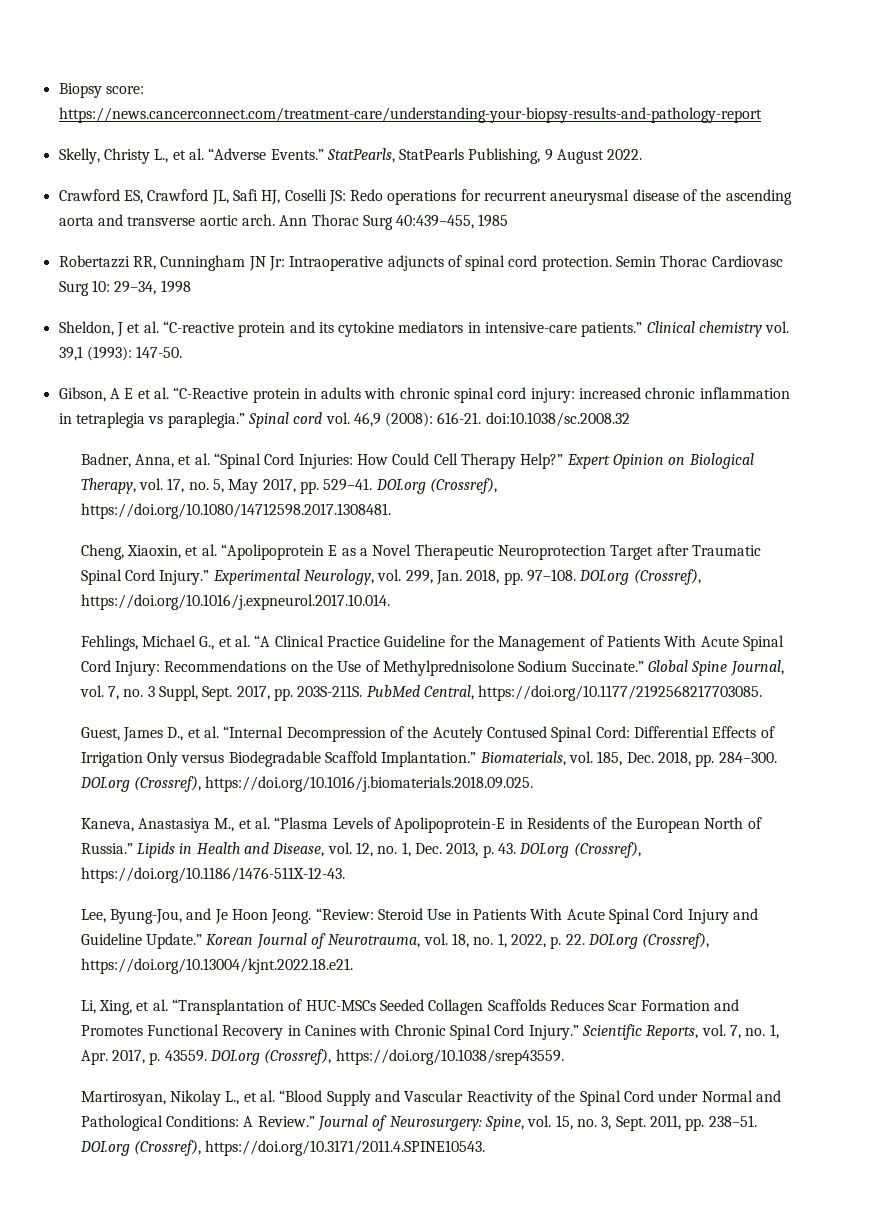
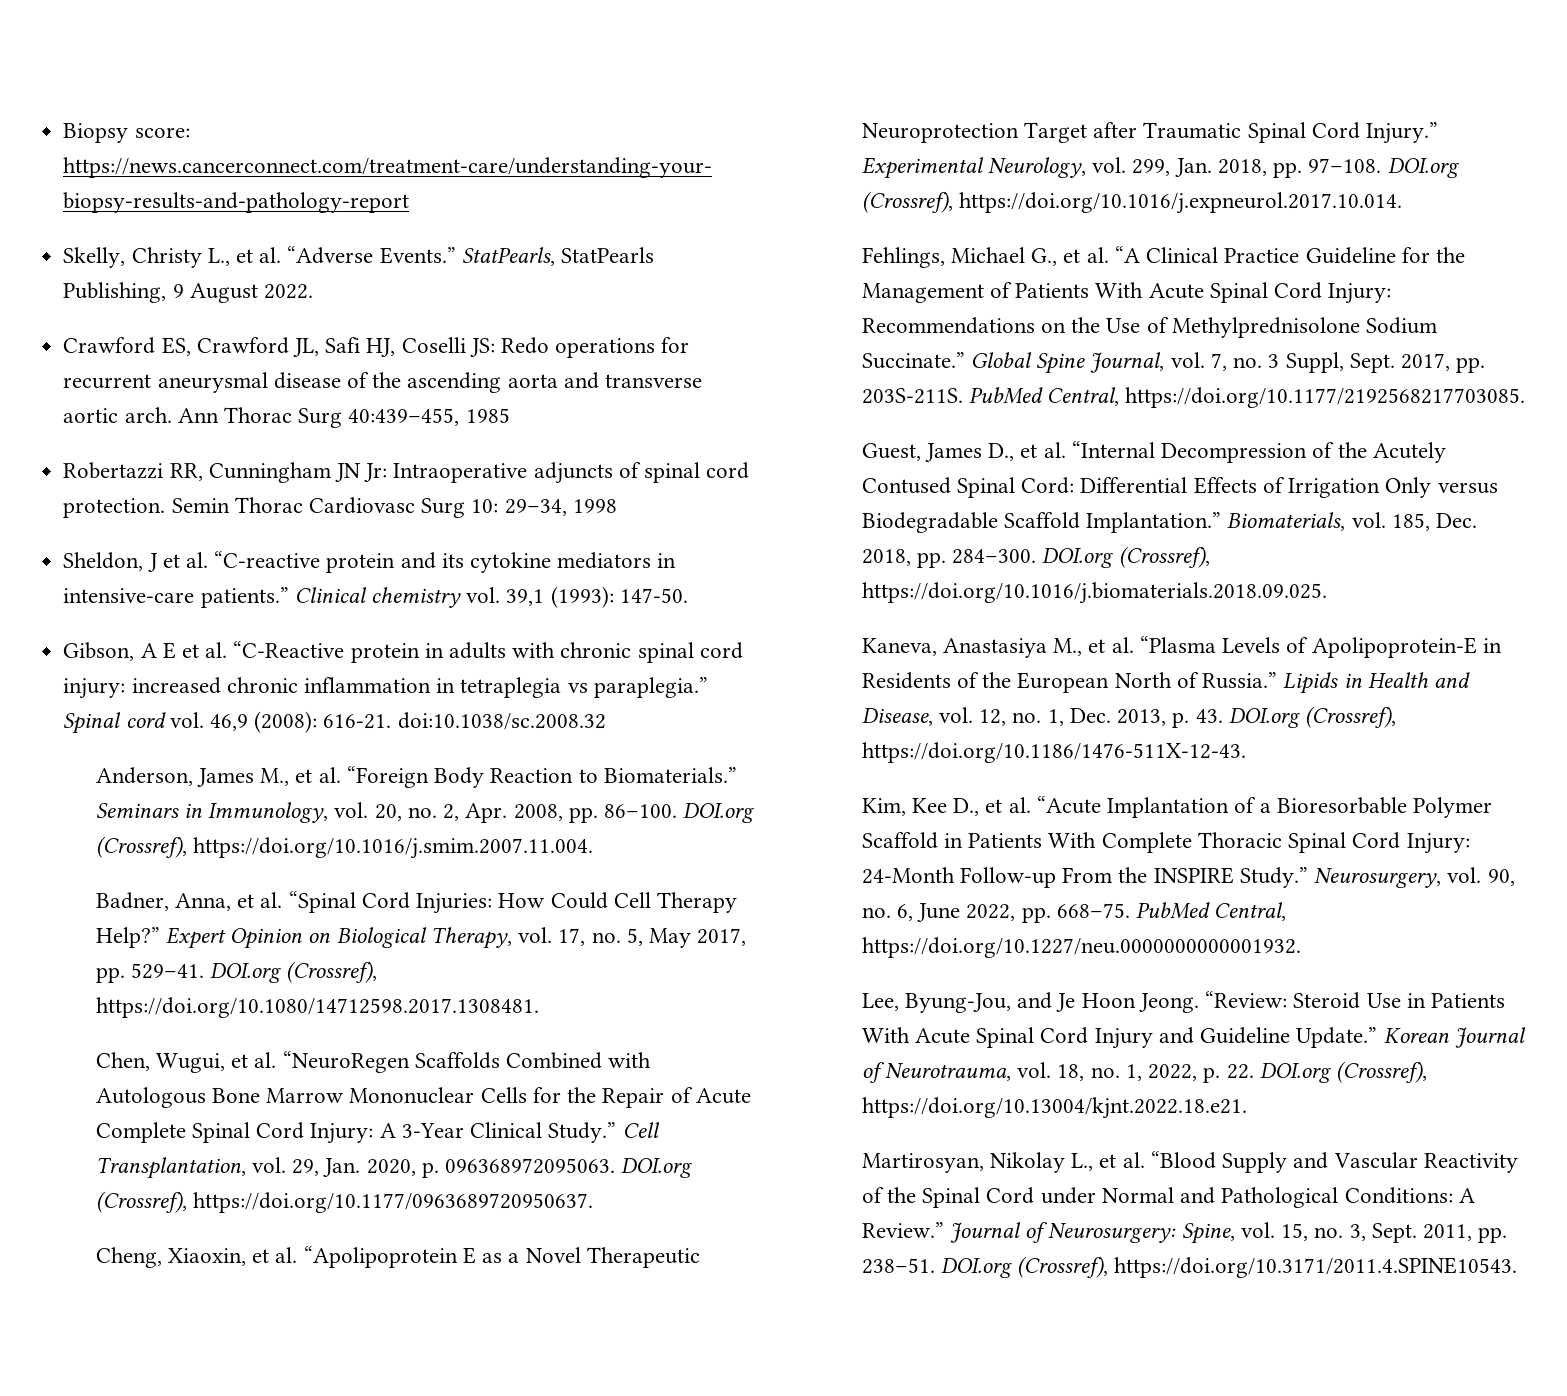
(630, 419) none -> [95,766,737,788] [95,802,755,823] [95,836,594,859] // Anderson, James M., et al. “Foreign Body Reaction to Biomaterials.” Seminars in Immunology, vol. 20, no. 2, Apr. 2008, pp. 86–100. DOI.org (Crossref), https://doi.org/10.1016/j.smim.2007.11.004.
(391, 511) none -> [95,1051,652,1073] [95,1087,751,1108] [95,1122,660,1144] [95,1157,693,1179] [95,1191,594,1213] // Chen, Wugui, et al. “NeuroRegen Scaffolds Combined with Autologous Bone Marrow Mononuclear Cells for the Repair of Acute Complete Spinal Cord Injury: A 3-Year Clinical Study.” Cell Transplantation, vol. 29, Jan. 2020, p. 096368972095063. DOI.org (Crossref), https://doi.org/10.1177/0963689720950637.
(345, 875) none -> [861,796,1492,818] [861,832,1470,854] [861,867,1515,888] [861,902,1287,923] [861,937,1301,958] // Kim, Kee D., et al. “Acute Implantation of a Bioresorbable Polymer Scaffold in Patients With Complete Thoracic Spinal Cord Injury: 24-Month Follow-up From the INSPIRE Study.” Neurosurgery, vol. 90, no. 6, June 2022, pp. 668–75. PubMed Central, https://doi.org/10.1227/neu.0000000000001932.
[80,999,739,1015] [80,1024,779,1040] [80,1049,564,1065] // Li, Xing, et al. “Transplantation of HUC-MSCs Seeded Collagen Scaffolds Reduces Scar Formation and Promotes Functional Recovery in Canines with Chronic Spinal Cord Injury.” Scientific Reports, vol. 7, no. 1, Apr. 2017, p. 43559. DOI.org (Crossref), https://doi.org/10.1038/srep43559. -> (1247, 1108) none

